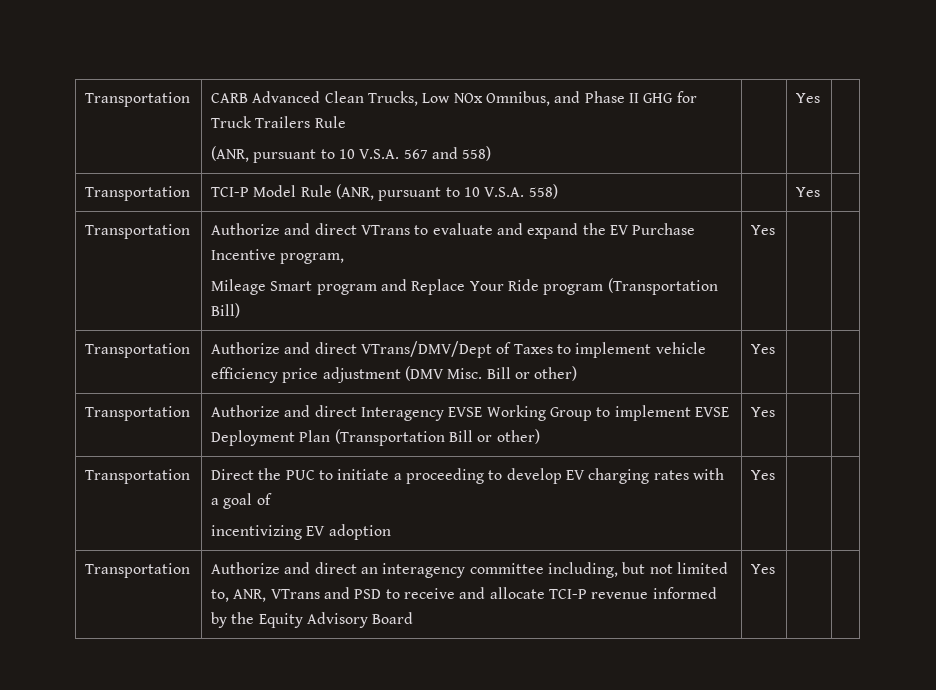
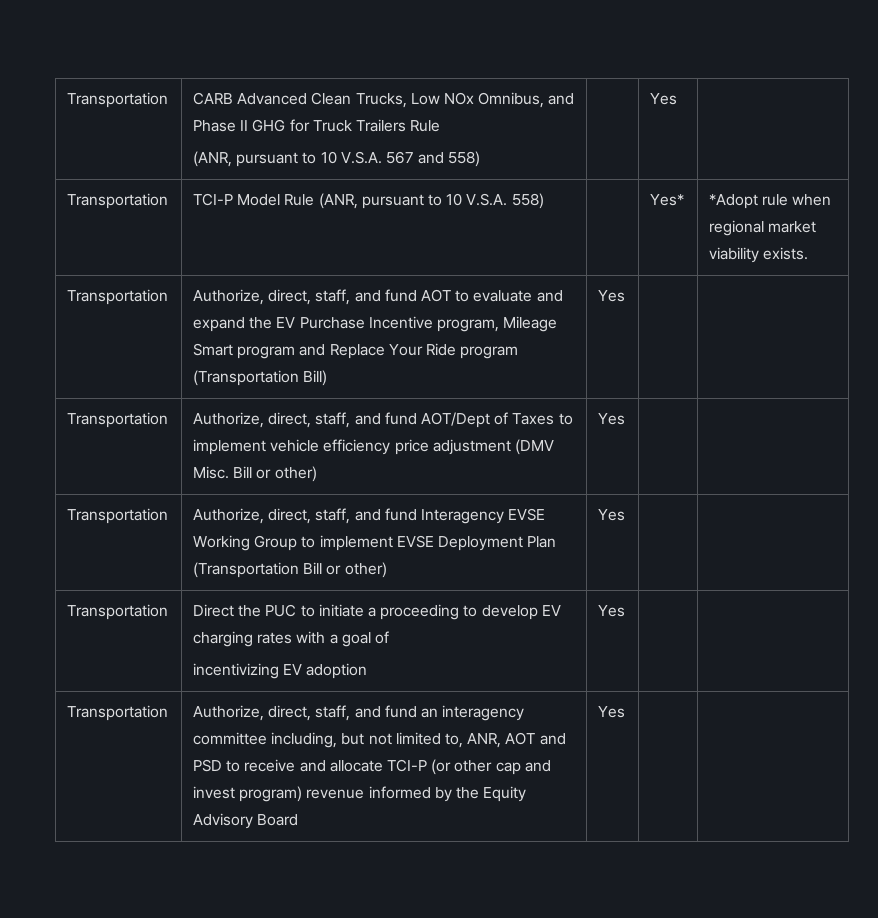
[796,187,821,197] [85,224,191,239] [211,223,411,235] Yes | // Transportation | Authorize and direct VTrans -> [650,194,685,206] [709,194,832,209] [709,220,817,236] [709,247,809,263] [67,289,169,305] [193,289,452,305] Yes* | *Adopt rule when regional market viability exists. // Transportation | Authorize, direct, staff, and fund AOT
(345, 258) // -> (500, 325) none
[211,341,493,358] Authorize and direct VTrans/DMV/Dept -> [193,412,491,428] Authorize, direct, staff, and fund AOT/Dept
[211,405,357,417] Authorize and direct -> [193,508,417,524] Authorize, direct, staff, and fund
[211,562,357,574] Authorize and direct -> [193,705,417,721] Authorize, direct, staff, and fund
[270,589,320,599] VTrans -> [505,732,536,745] AOT
(588, 594) none -> [431,759,551,775] [193,786,303,802] (or other cap and invest program)

